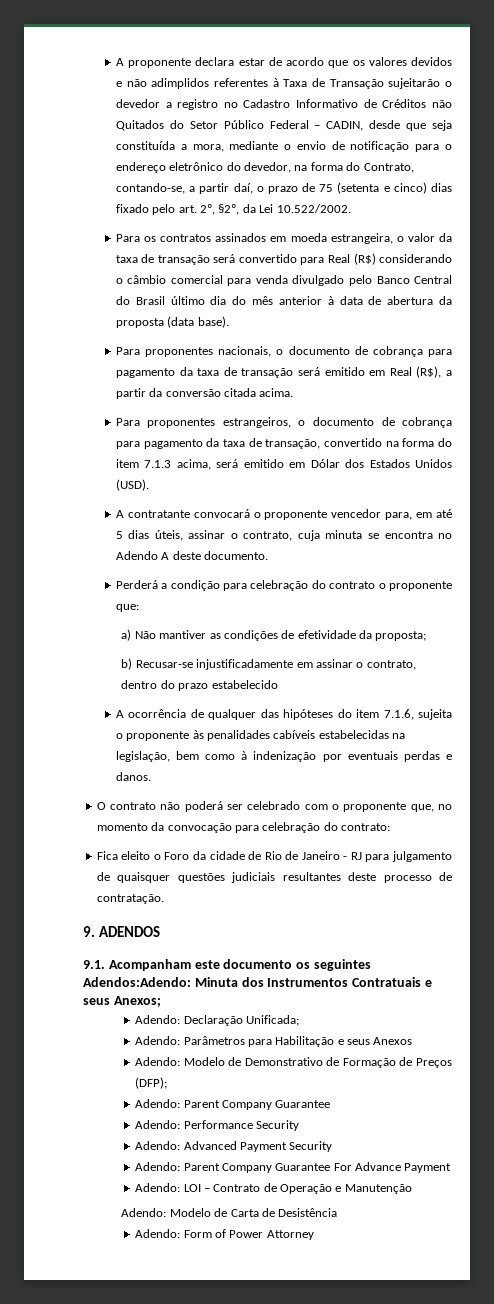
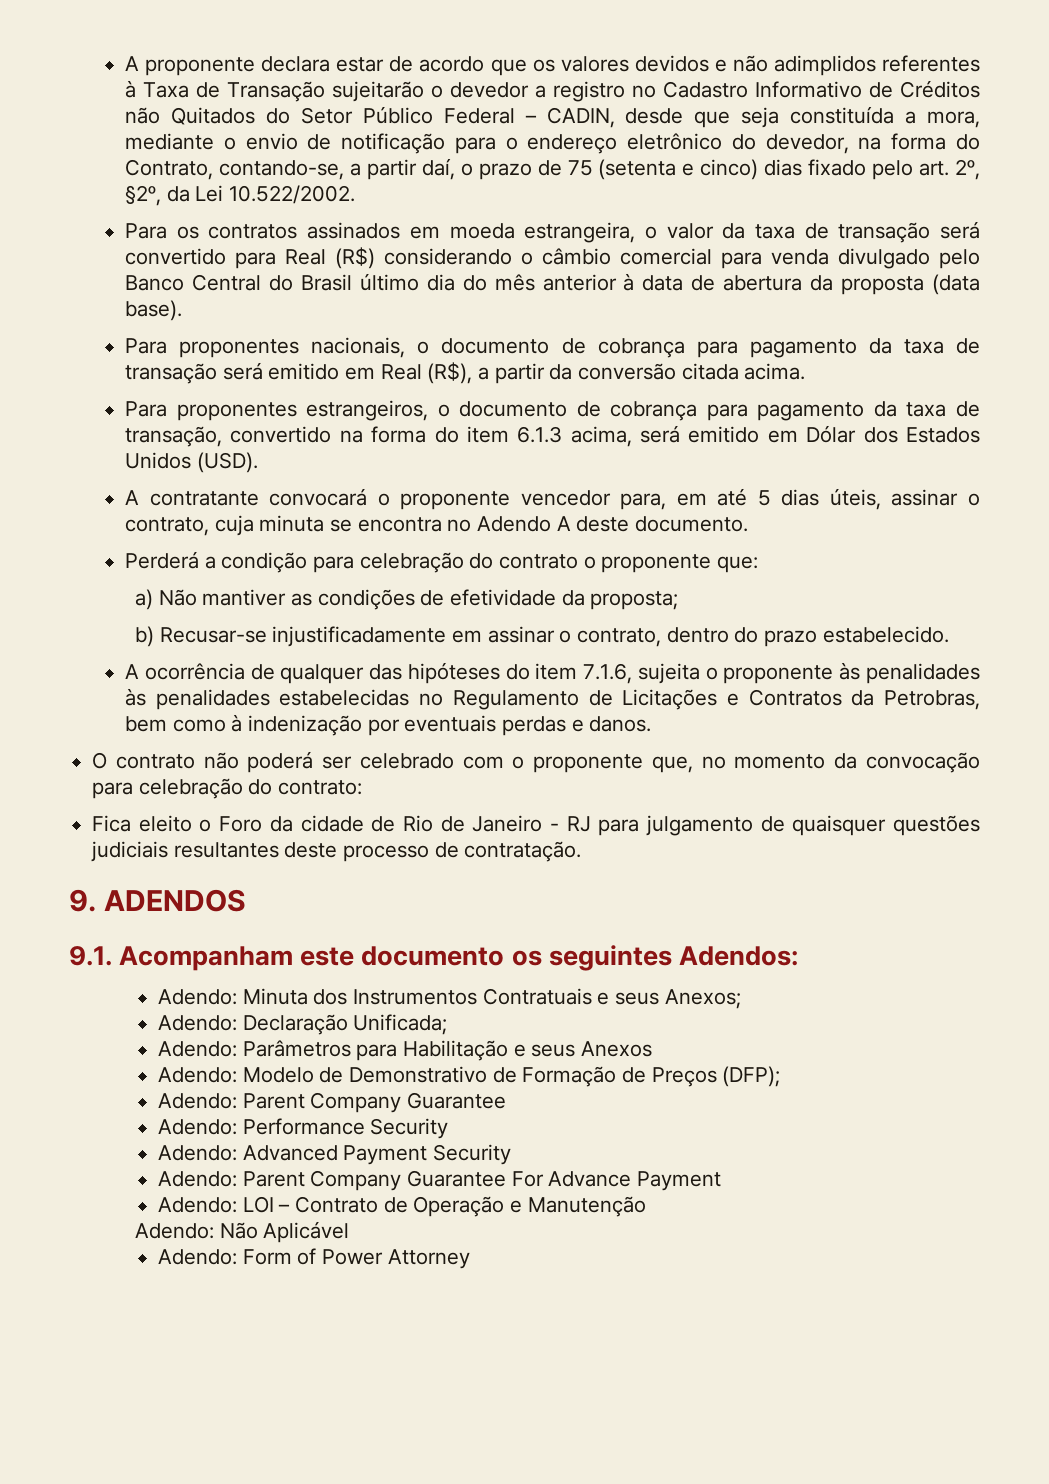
[144,460,172,468] 7.1.3 -> [517,426,563,443] 6.1.3
[211,680,278,689] estabelecido -> [822,626,949,643] estabelecido.
[273,730,406,739] [115,751,170,762] cabíveis estabelecidas na legislação, -> [125,688,981,710] às penalidades estabelecidas no Regulamento de Licitações e Contratos da Petrobras,
[83,977,191,987] Adendos:Adendo: -> [678,946,798,966] [158,989,238,1005] Adendos: // Adendo:
[169,1208,338,1217] Modelo de Carta de Desistência -> [219,1221,350,1243] Não Aplicável

